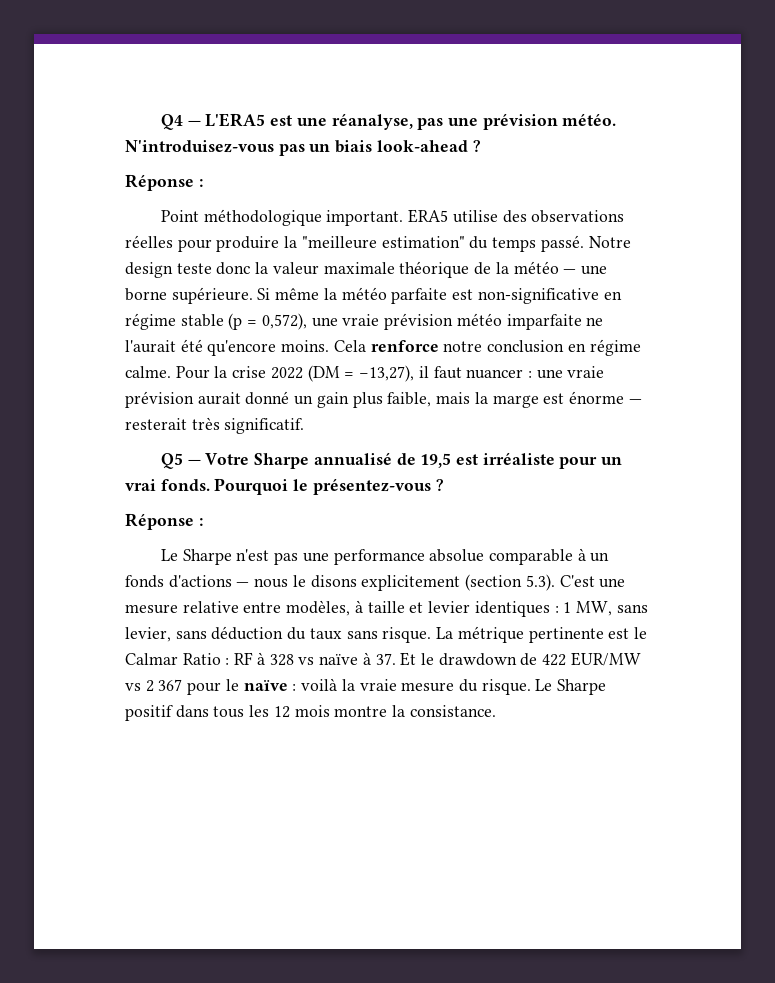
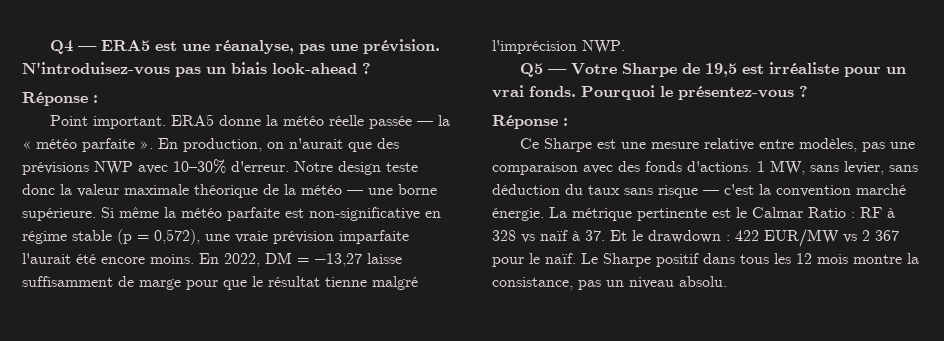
[205,113,266,127] L'ERA5 -> [100,40,150,51] ERA5
[482,113,617,130] prévision météo. -> [362,39,440,54] prévision.
[203,209,322,226] méthodologique -> (88, 120) none
[452,210,625,223] [125,235,584,252] utilise des observations réelles pour produire la "meilleure estimation" du temps passé. -> [218,115,450,129] [22,138,399,152] [22,159,289,175] donne la météo réelle passée — la « météo parfaite ». En production, on n'aurait que des prévisions NWP avec 10–30% d'erreur.
[456,313,604,330] [125,339,641,356] [125,365,605,382] [125,391,642,408] [125,417,305,434] météo imparfaite ne l'aurait été qu'encore moins. Cela renforce notre conclusion en régime calme. Pour la crise 2022 (DM = −13,27), il faut nuancer : une vraie prévision aurait donné un gain plus faible, mais la marge est énorme — resterait très significatif. -> [339,230,409,244] [22,252,402,267] [22,276,418,290] [492,40,625,54] imparfaite l'aurait été encore moins. En 2022, DM = −13,27 laisse suffisamment de marge pour que le résultat tienne malgré l'imprécision NWP.
[313,452,392,465] annualisé -> (677, 70) none
[160,548,610,565] [125,574,595,591] Le Sharpe n'est pas une performance absolue comparable à un fonds d'actions — nous le disons explicitement (section 5.3). C'est -> [519,138,616,152] Ce Sharpe est
[354,600,559,617] à taille et levier identiques : -> [861,142,915,152] [492,161,752,175] pas une comparaison avec des fonds d'actions.
[382,627,432,643] risque. -> [658,184,906,198] [492,208,544,221] risque — c'est la convention marché énergie.
[319,654,359,665] naïve -> [540,230,568,241] naïf
[520,653,538,666] de -> [726,235,730,241] :
[243,678,531,695] naïve : voilà la vraie mesure du risque. -> [545,253,576,264] naïf.
[409,705,496,717] consistance. -> [492,276,727,290] consistance, pas un niveau absolu.

